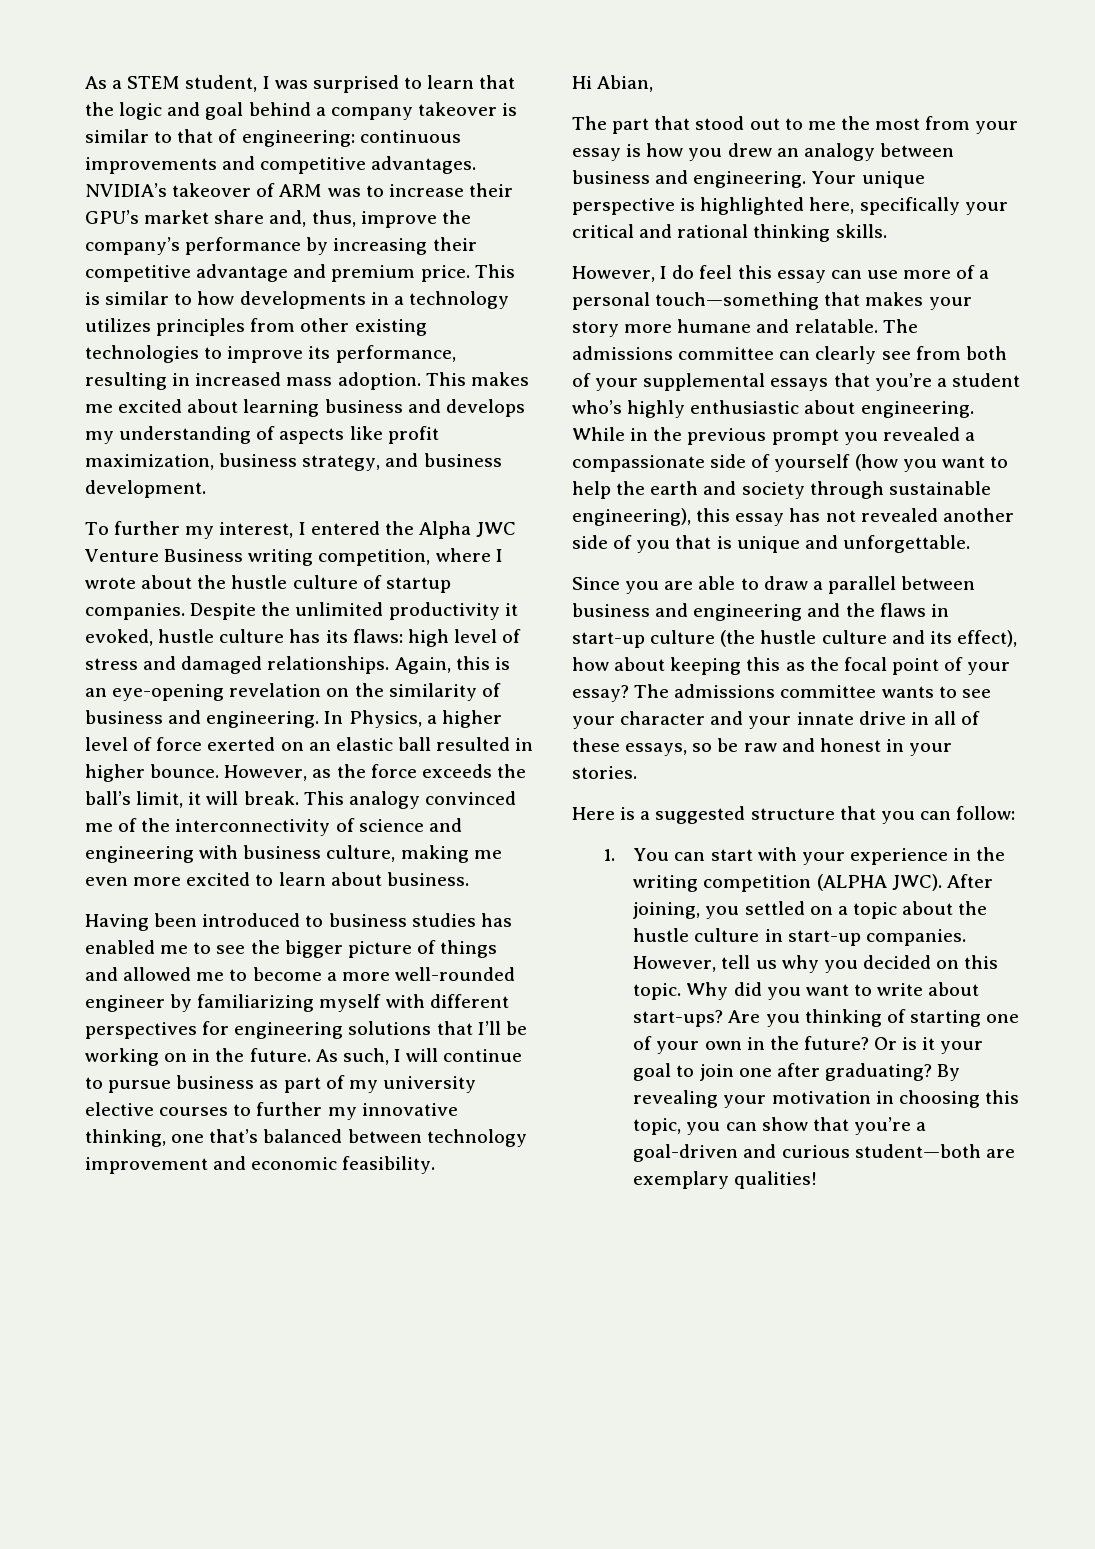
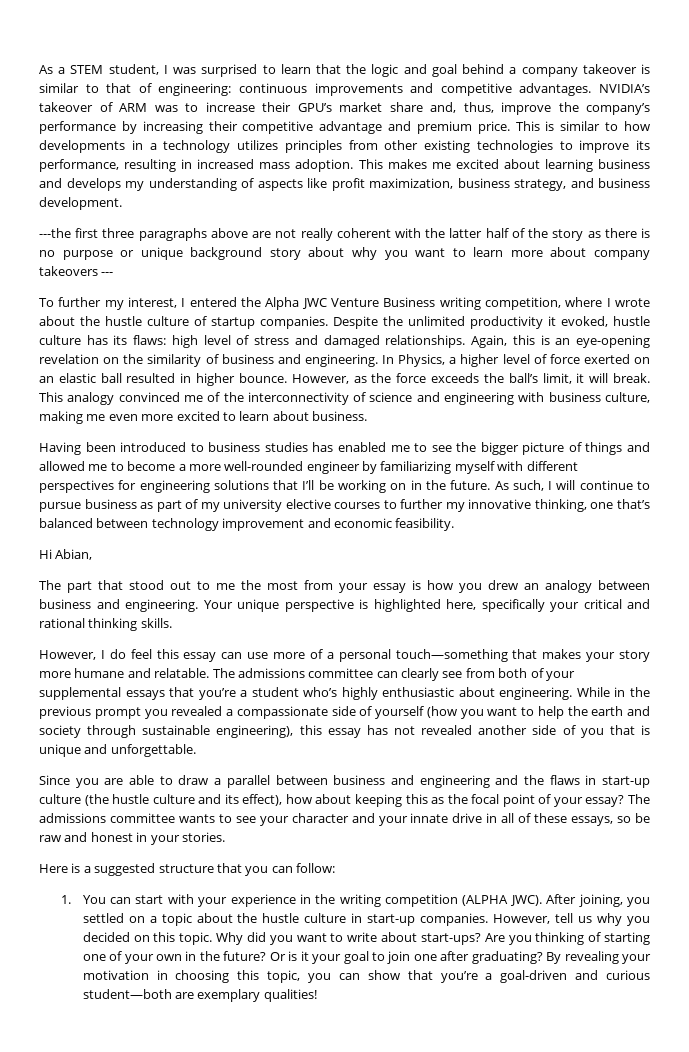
(206, 489) none -> [39,228,650,241] [39,247,650,260] [39,266,114,276] // ---the first three paragraphs above are not really coherent with the latter half of the story as there is no purpose or unique background story about why you want to learn more about company takeovers ---

